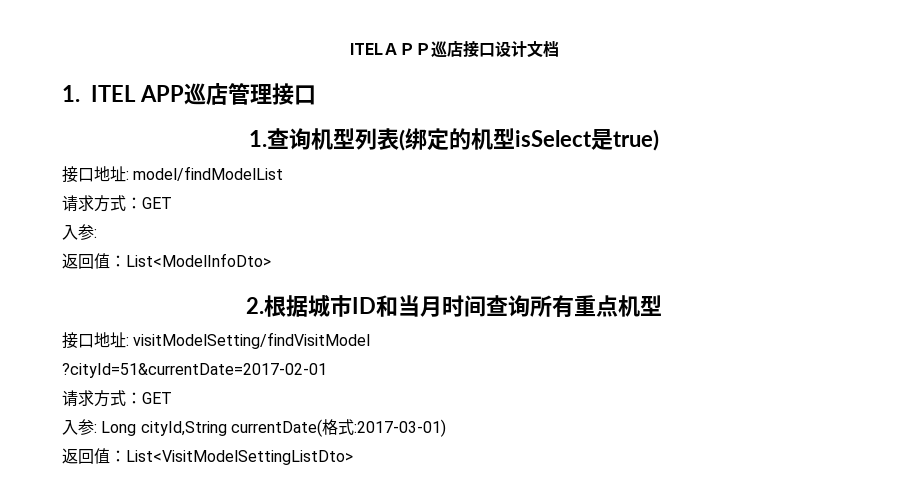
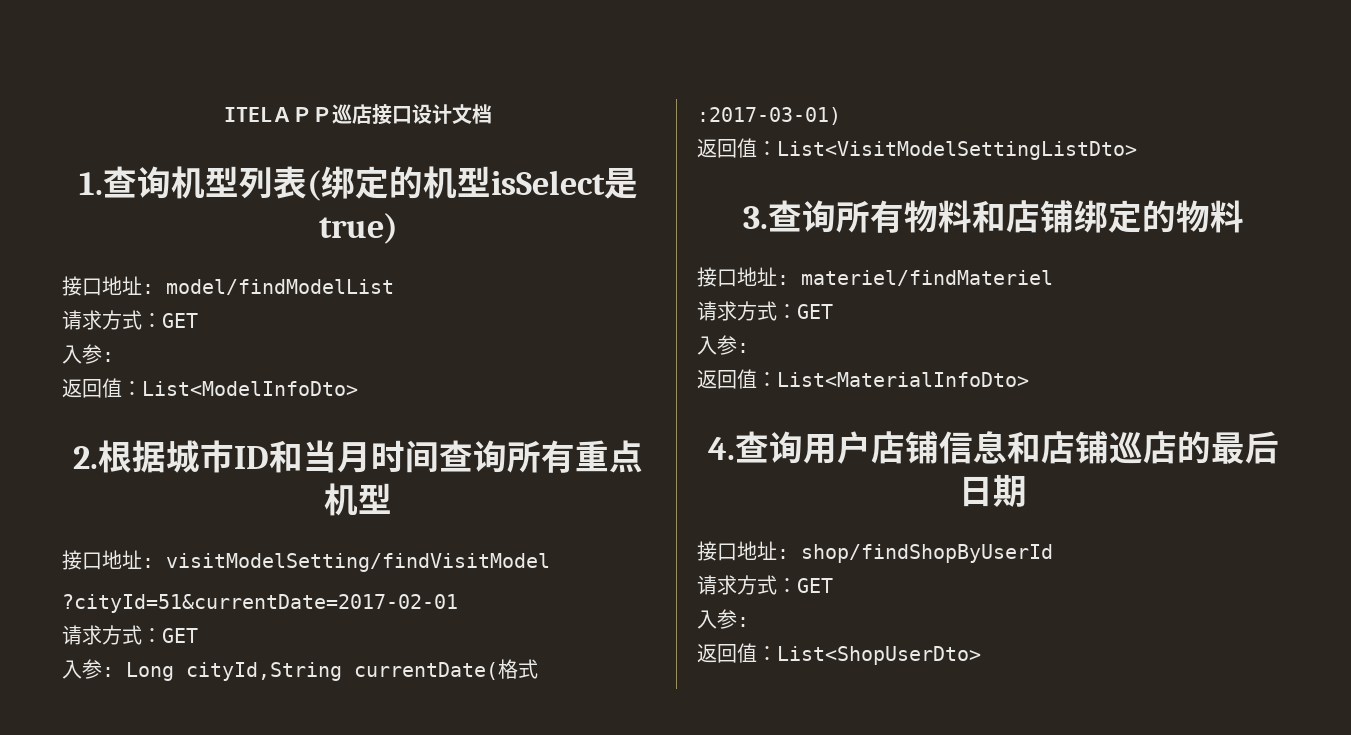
[62,83,316,105] // 1. ITEL APP巡店管理接口 -> (492, 114) none
(353, 457) none -> [742,200,1244,233] [697,267,1053,287] [697,301,833,321] [697,335,749,355] [697,369,1029,389] [707,431,1279,464] [959,474,1027,507] [697,541,1053,563] [697,575,833,595] [697,609,749,629] [697,643,981,665] // 3.查询所有物料和店铺绑定的物料 // 接口地址: materiel/findMateriel // 请求方式：GET // 入参: // 返回值：List<MaterialInfoDto> // 4.查询用户店铺信息和店铺巡店的最后日期 // 接口地址: shop/findShopByUserId // 请求方式：GET // 入参: // 返回值：List<ShopUserDto>

